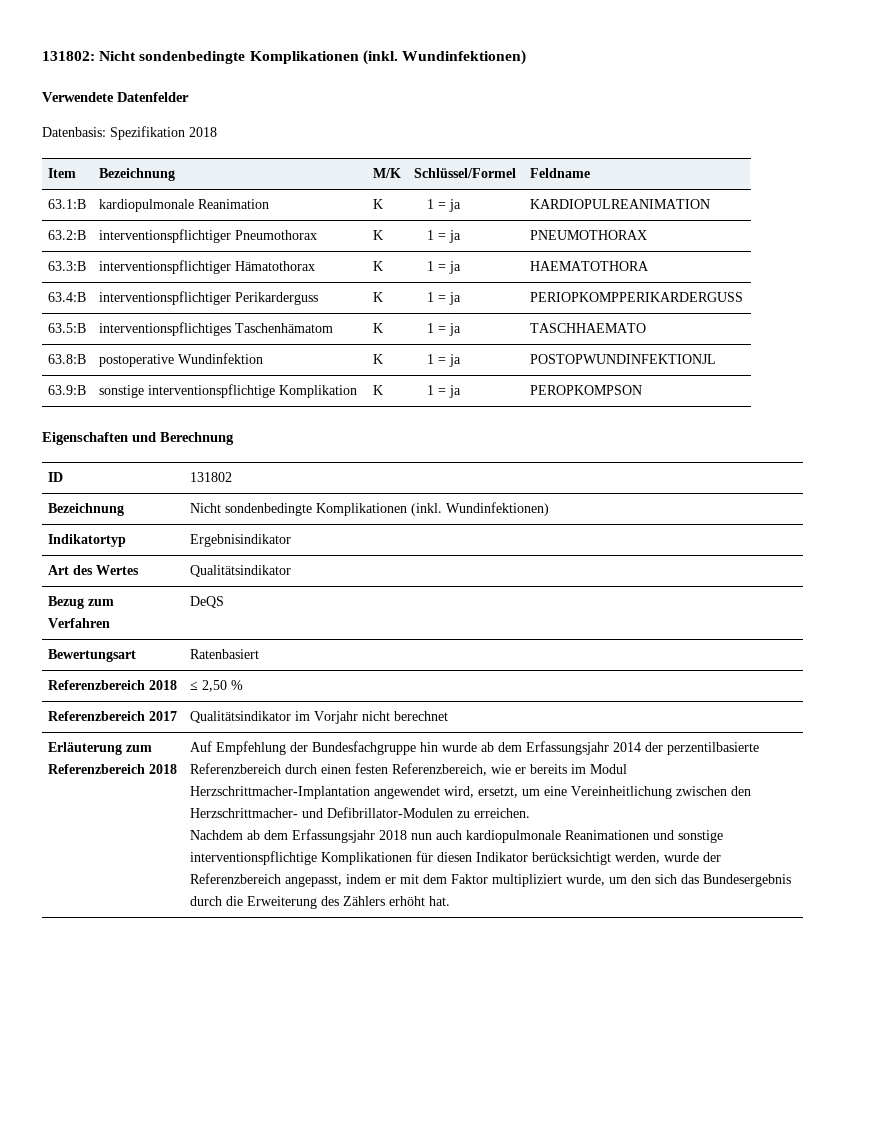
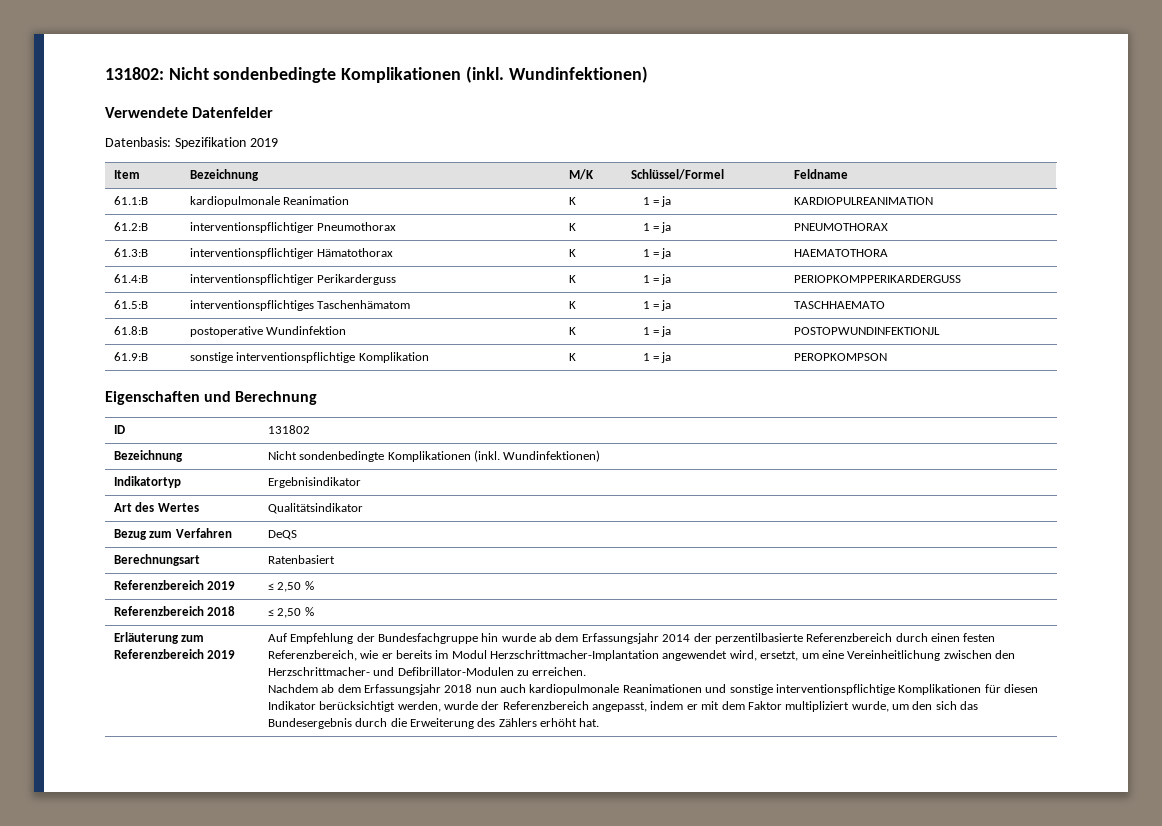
[189,127,217,137] 2018 -> [249,138,278,147] 2019
[48,199,87,209] 63.1:B -> [113,196,148,205] 61.1:B
[48,230,87,240] 63.2:B -> [113,222,148,231] 61.2:B
[48,261,87,271] 63.3:B -> [113,248,148,257] 61.3:B
[48,292,87,302] 63.4:B -> [113,274,148,283] 61.4:B
[48,323,87,333] 63.5:B -> [113,300,148,309] 61.5:B
[48,354,87,364] 63.8:B -> [113,326,148,335] 61.8:B
[48,385,87,395] 63.9:B -> [113,352,148,361] 61.9:B
[48,649,137,662] Bewertungsart -> [113,554,200,566] Berechnungsart
(260, 654) none -> [113,580,236,590] [267,581,314,592] // Referenzbereich 2019 | ≤ 2,50 %
[48,711,178,721] [190,711,449,724] // Referenzbereich 2017 | Qualitätsindikator im Vorjahr nicht berechnet -> (314, 611) none
[149,764,178,774] 2018 -> [207,650,236,659] 2019

